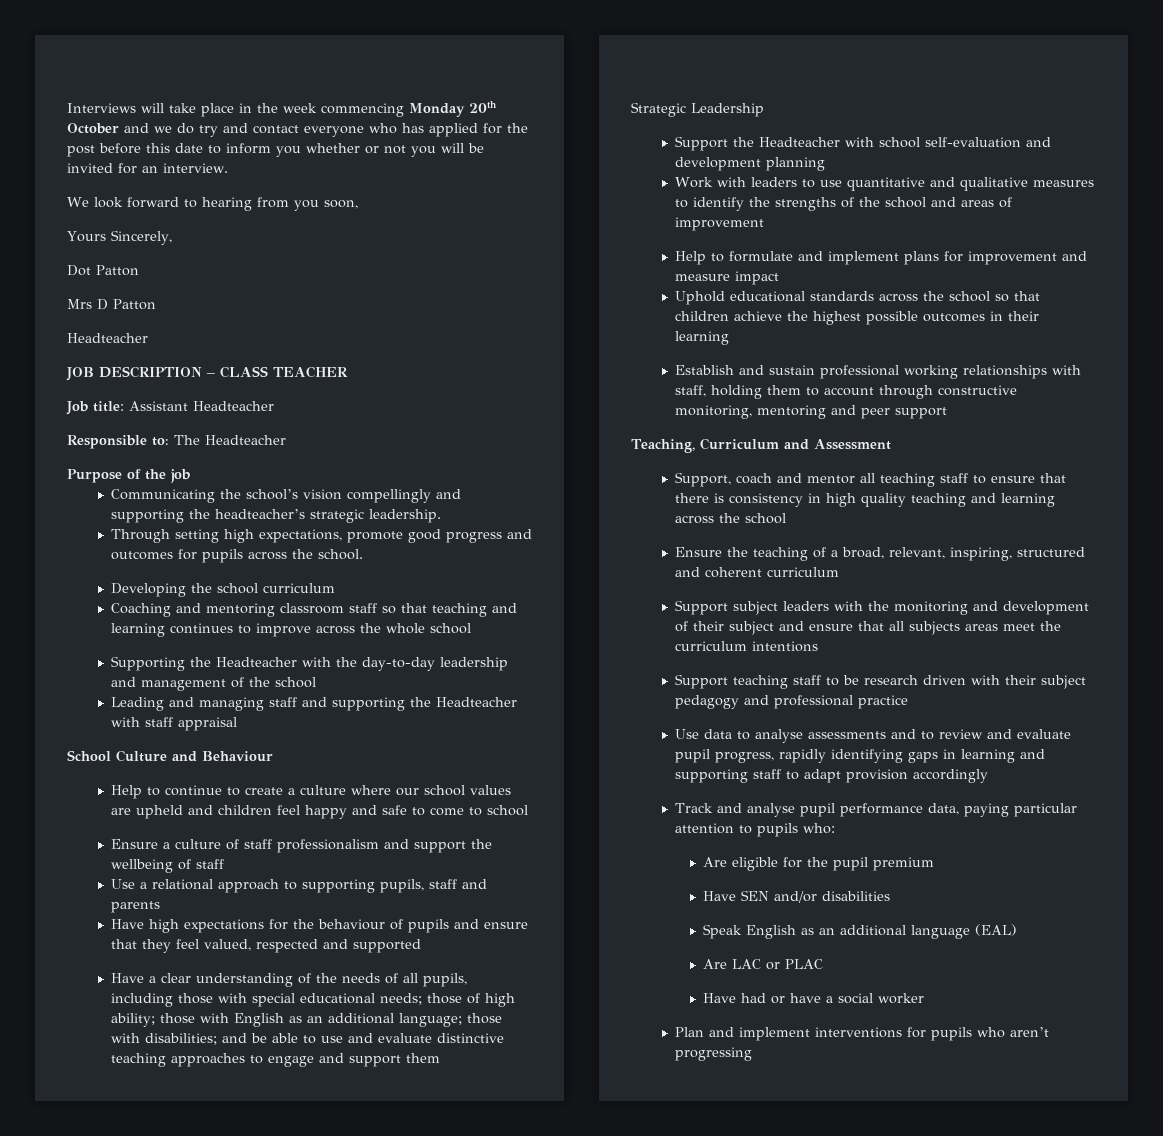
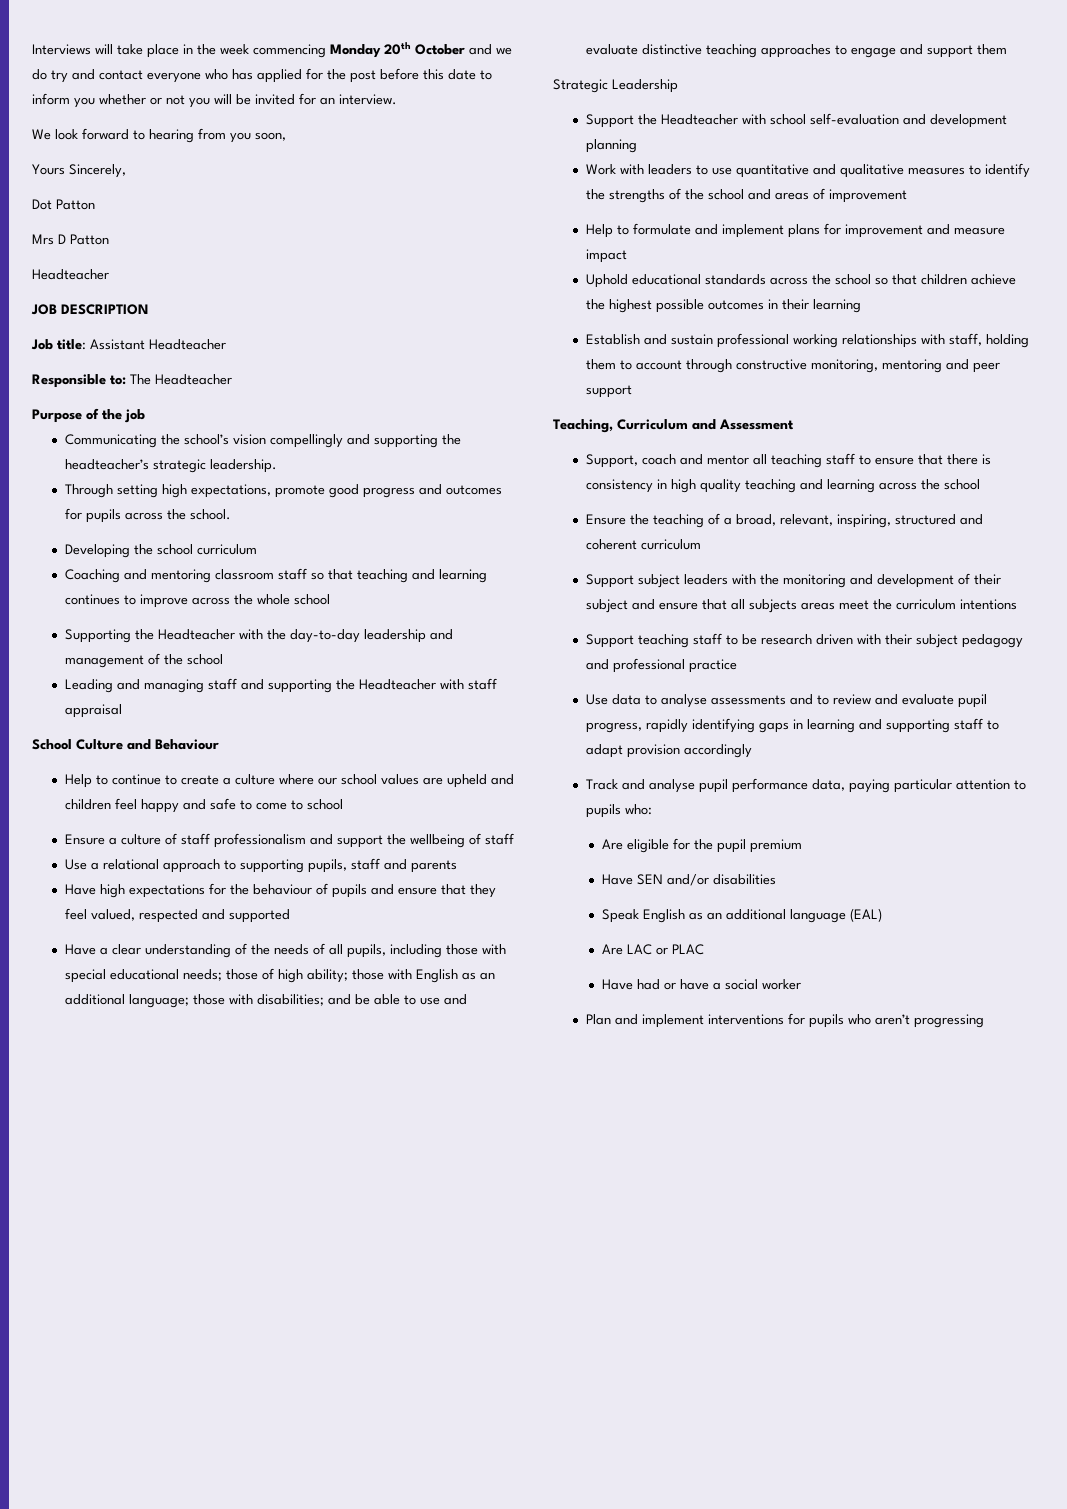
[207,366,348,378] – CLASS TEACHER -> (148, 309) none

